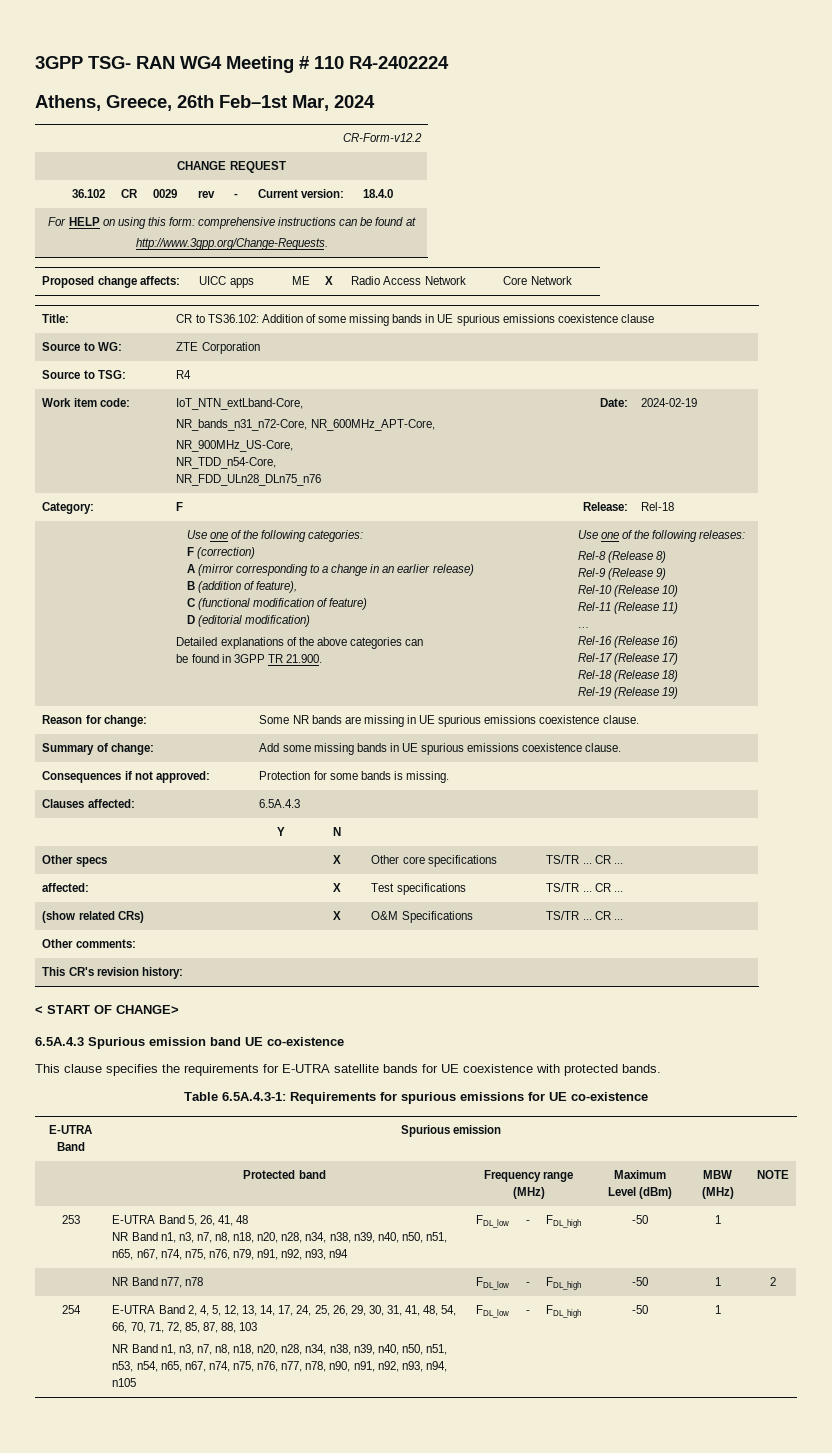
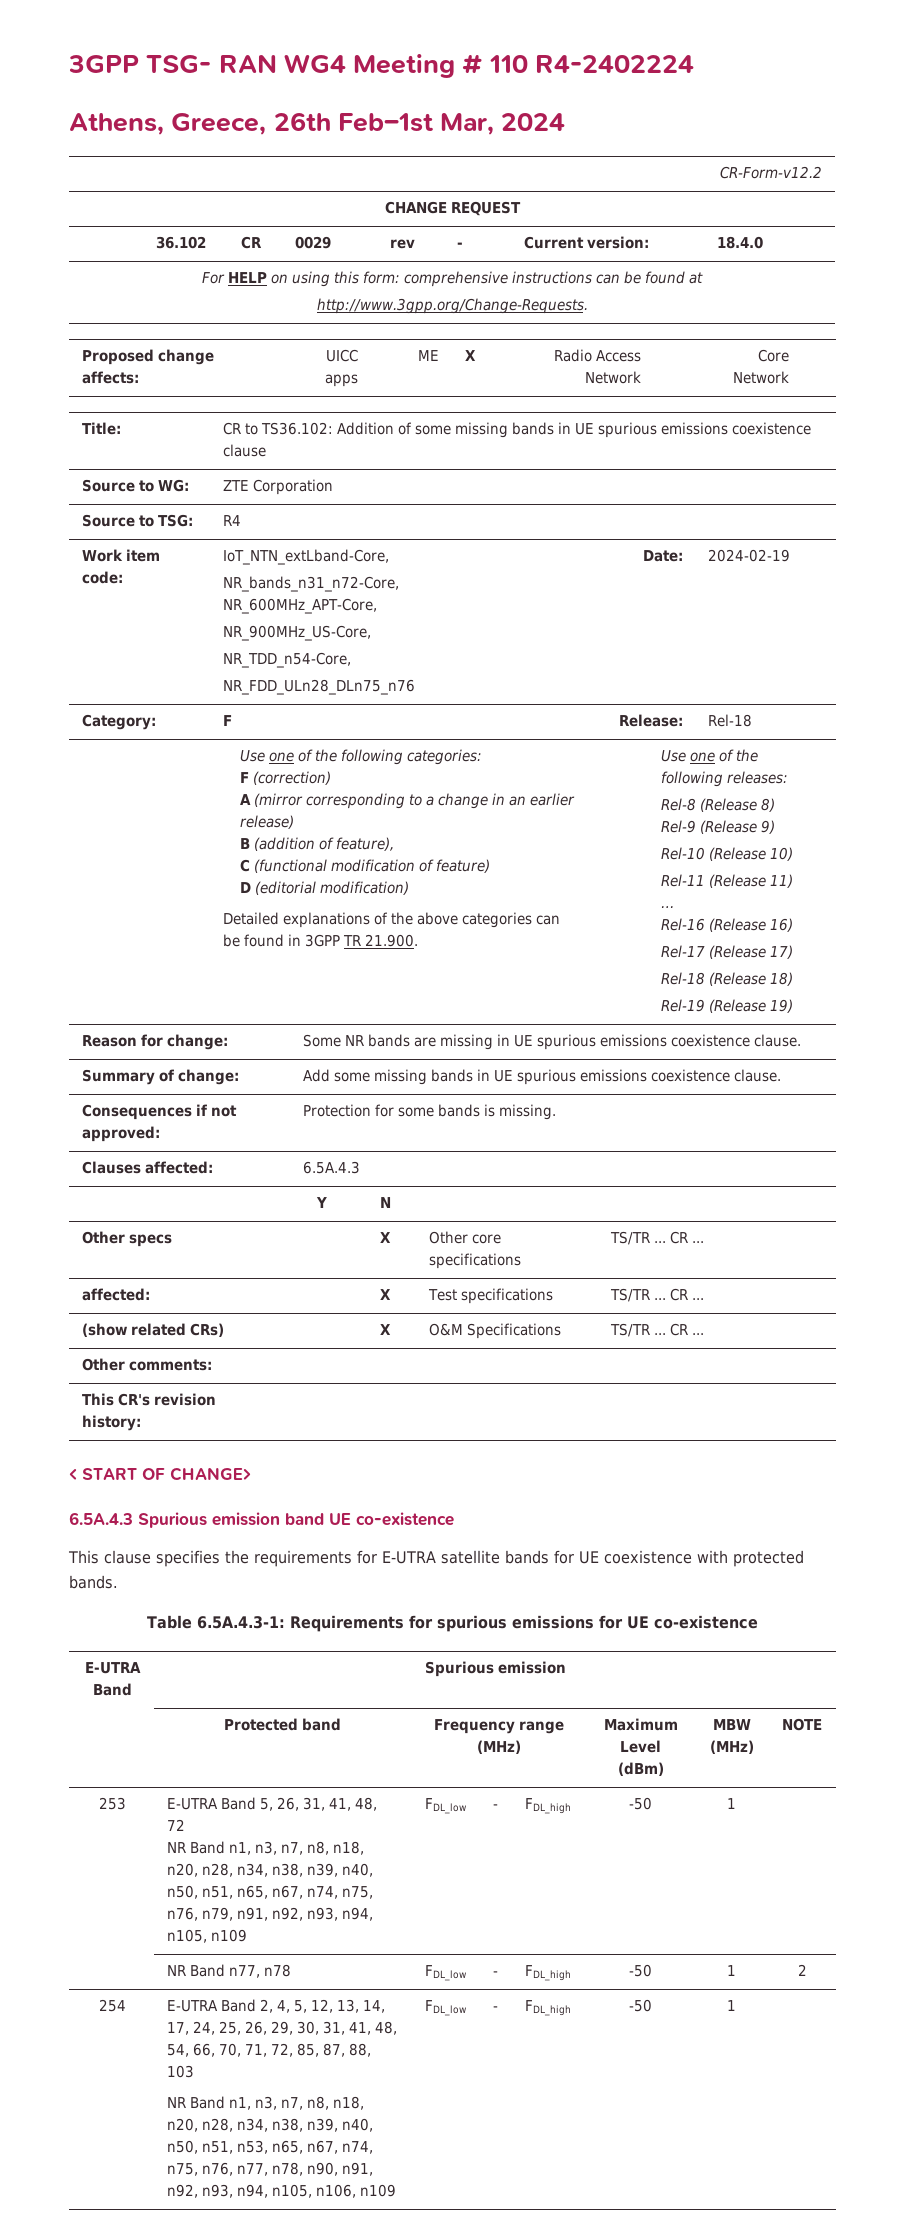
[217,1215,248,1226] 41, 48 -> [302,1797,377,1811] [166,1819,185,1831] 31, 41, 48, 72
[329,1249,349,1258] n94 -> [341,1907,373,1921] [166,1929,247,1943] n94, n105, n109
[136,1361,158,1372] n54, -> (268, 2147) none
[112,1378,137,1387] n105 -> [271,2184,396,2198] n105, n106, n109

